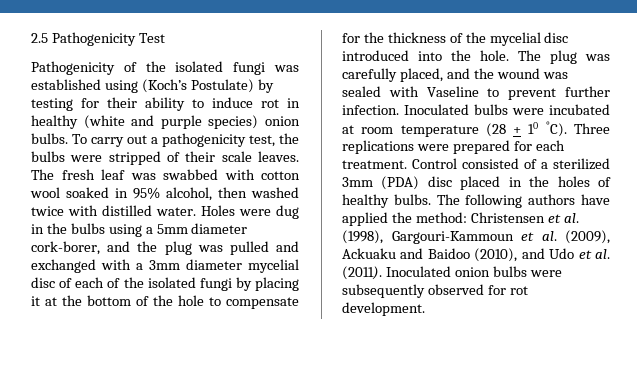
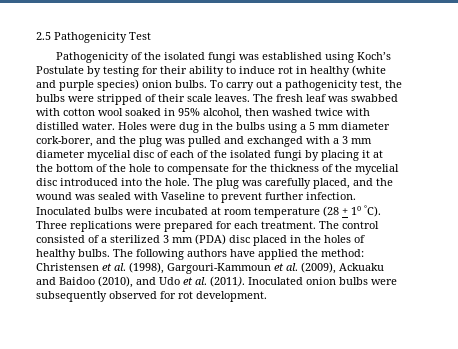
[141,79,254,93] (Koch’s Postulate) -> [356,52,391,60] [36,66,84,74] Koch’s Postulate
[156,224,188,234] 5mm -> [309,122,339,130] 5 mm
[149,260,180,270] 3mm -> [342,136,372,144] 3 mm
[412,158,457,169] Control -> [319,221,379,229] The control
[342,177,373,187] 3mm -> [163,235,193,243] 3 mm

